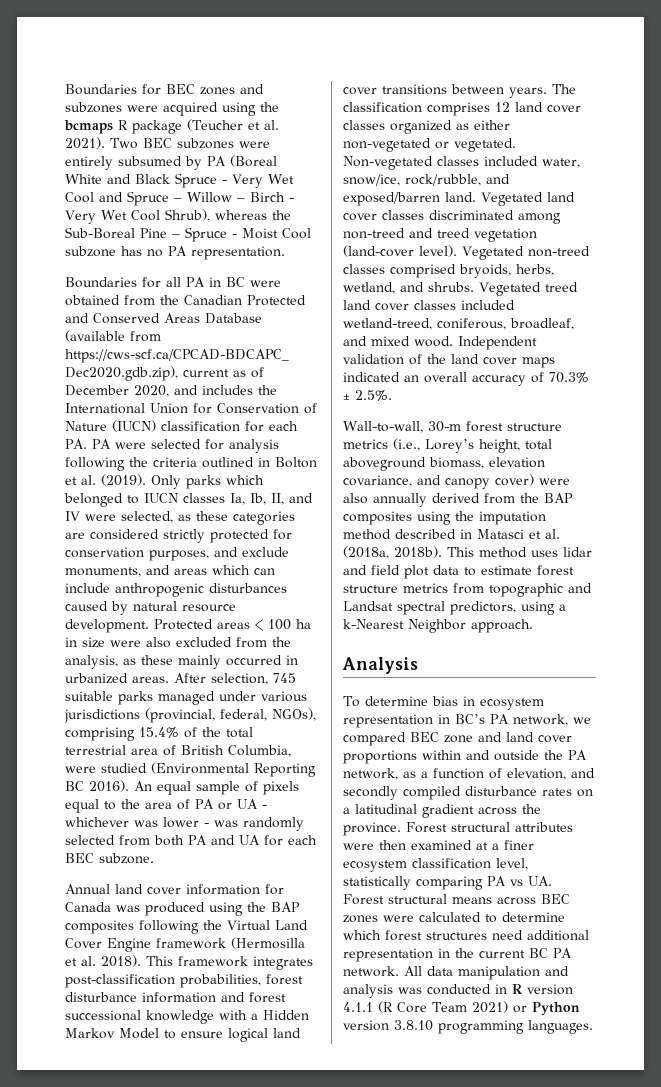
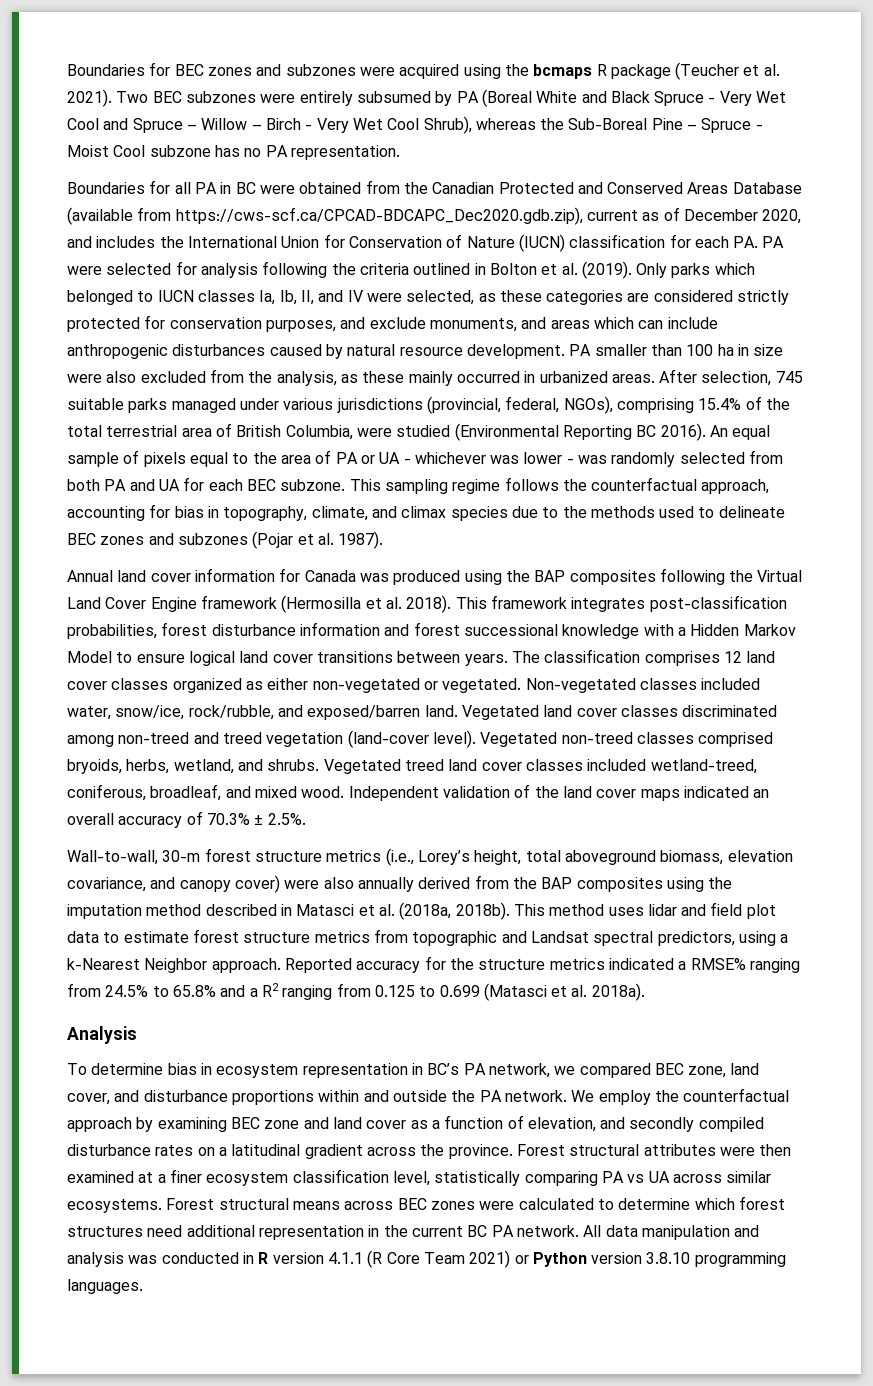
[154,619,263,631] Protected areas < -> [569,344,682,356] PA smaller than
(154, 858) none -> [349,477,770,494] [67,504,785,521] [67,531,384,549] This sampling regime follows the counterfactual approach, accounting for bias in topography, climate, and climax species due to the methods used to delineate BEC zones and subzones (Pojar et al. 1987).
(533, 626) none -> [284,956,800,973] [67,983,645,1001] Reported accuracy for the structure metrics indicated a RMSE% ranging from 24.5% to 65.8% and a R2 ranging from 0.125 to 0.699 (Matasci et al. 2018a).
[444,732,572,743] zone and land cover -> [688,1063,760,1078] [67,1090,228,1105] zone, land cover, and disturbance
[343,768,398,780] network, -> [504,1088,790,1105] [67,1117,407,1132] network. We employ the counterfactual approach by examining BEC zone and land cover
[527,876,552,886] UA. -> [648,1171,772,1183] [67,1199,162,1213] UA across similar ecosystems.

